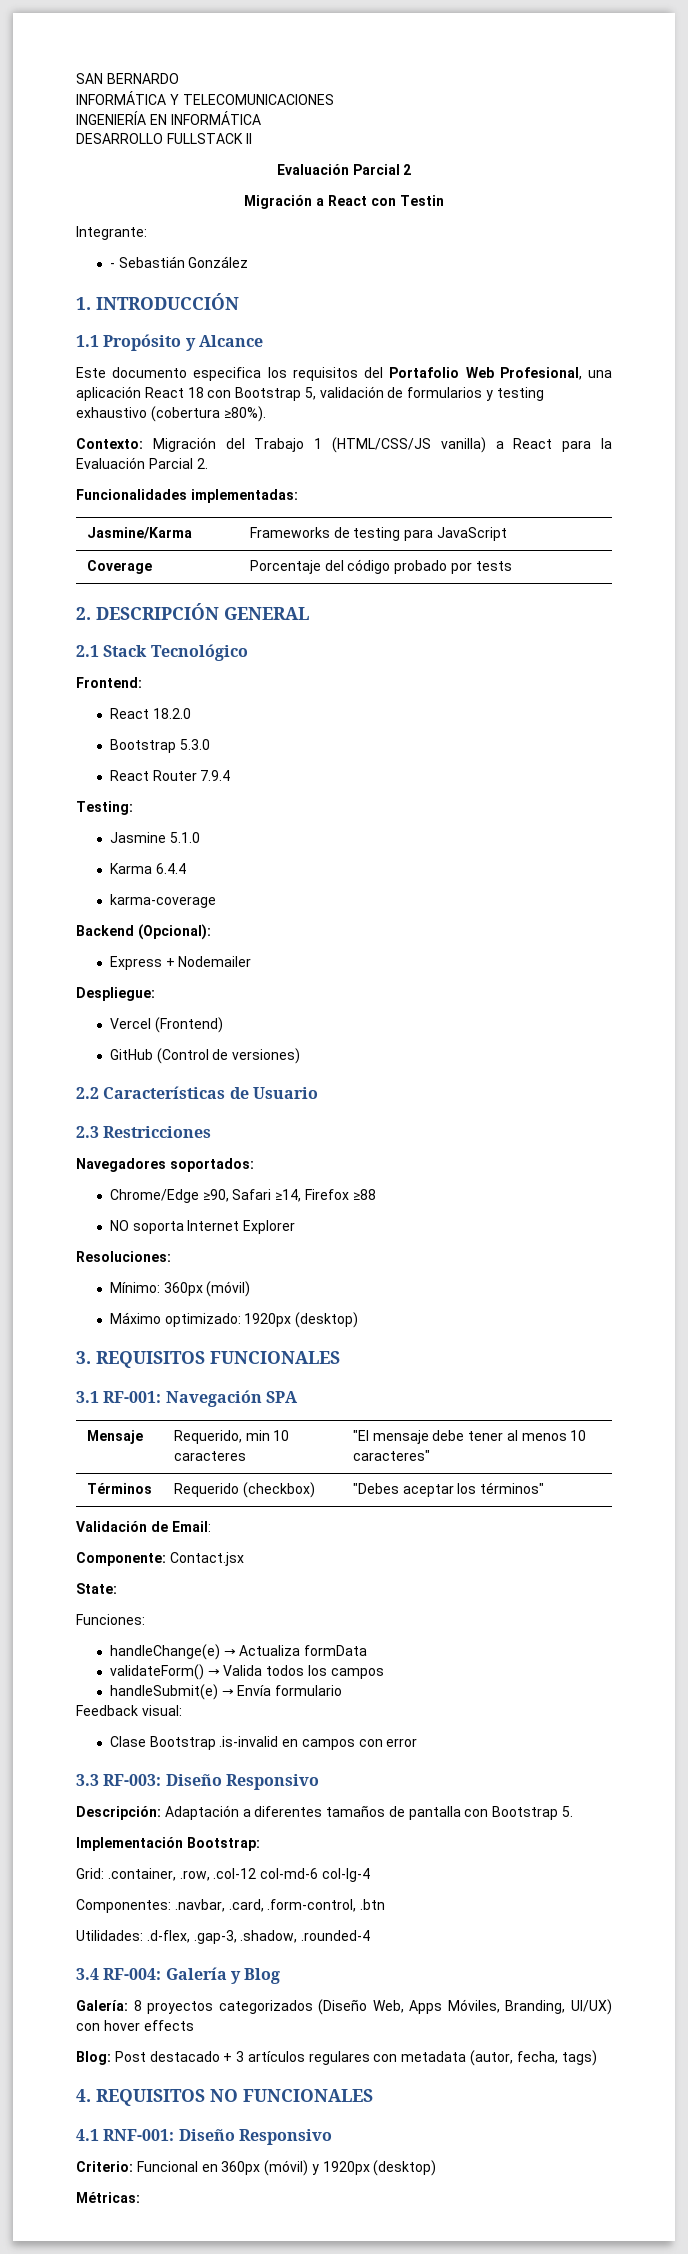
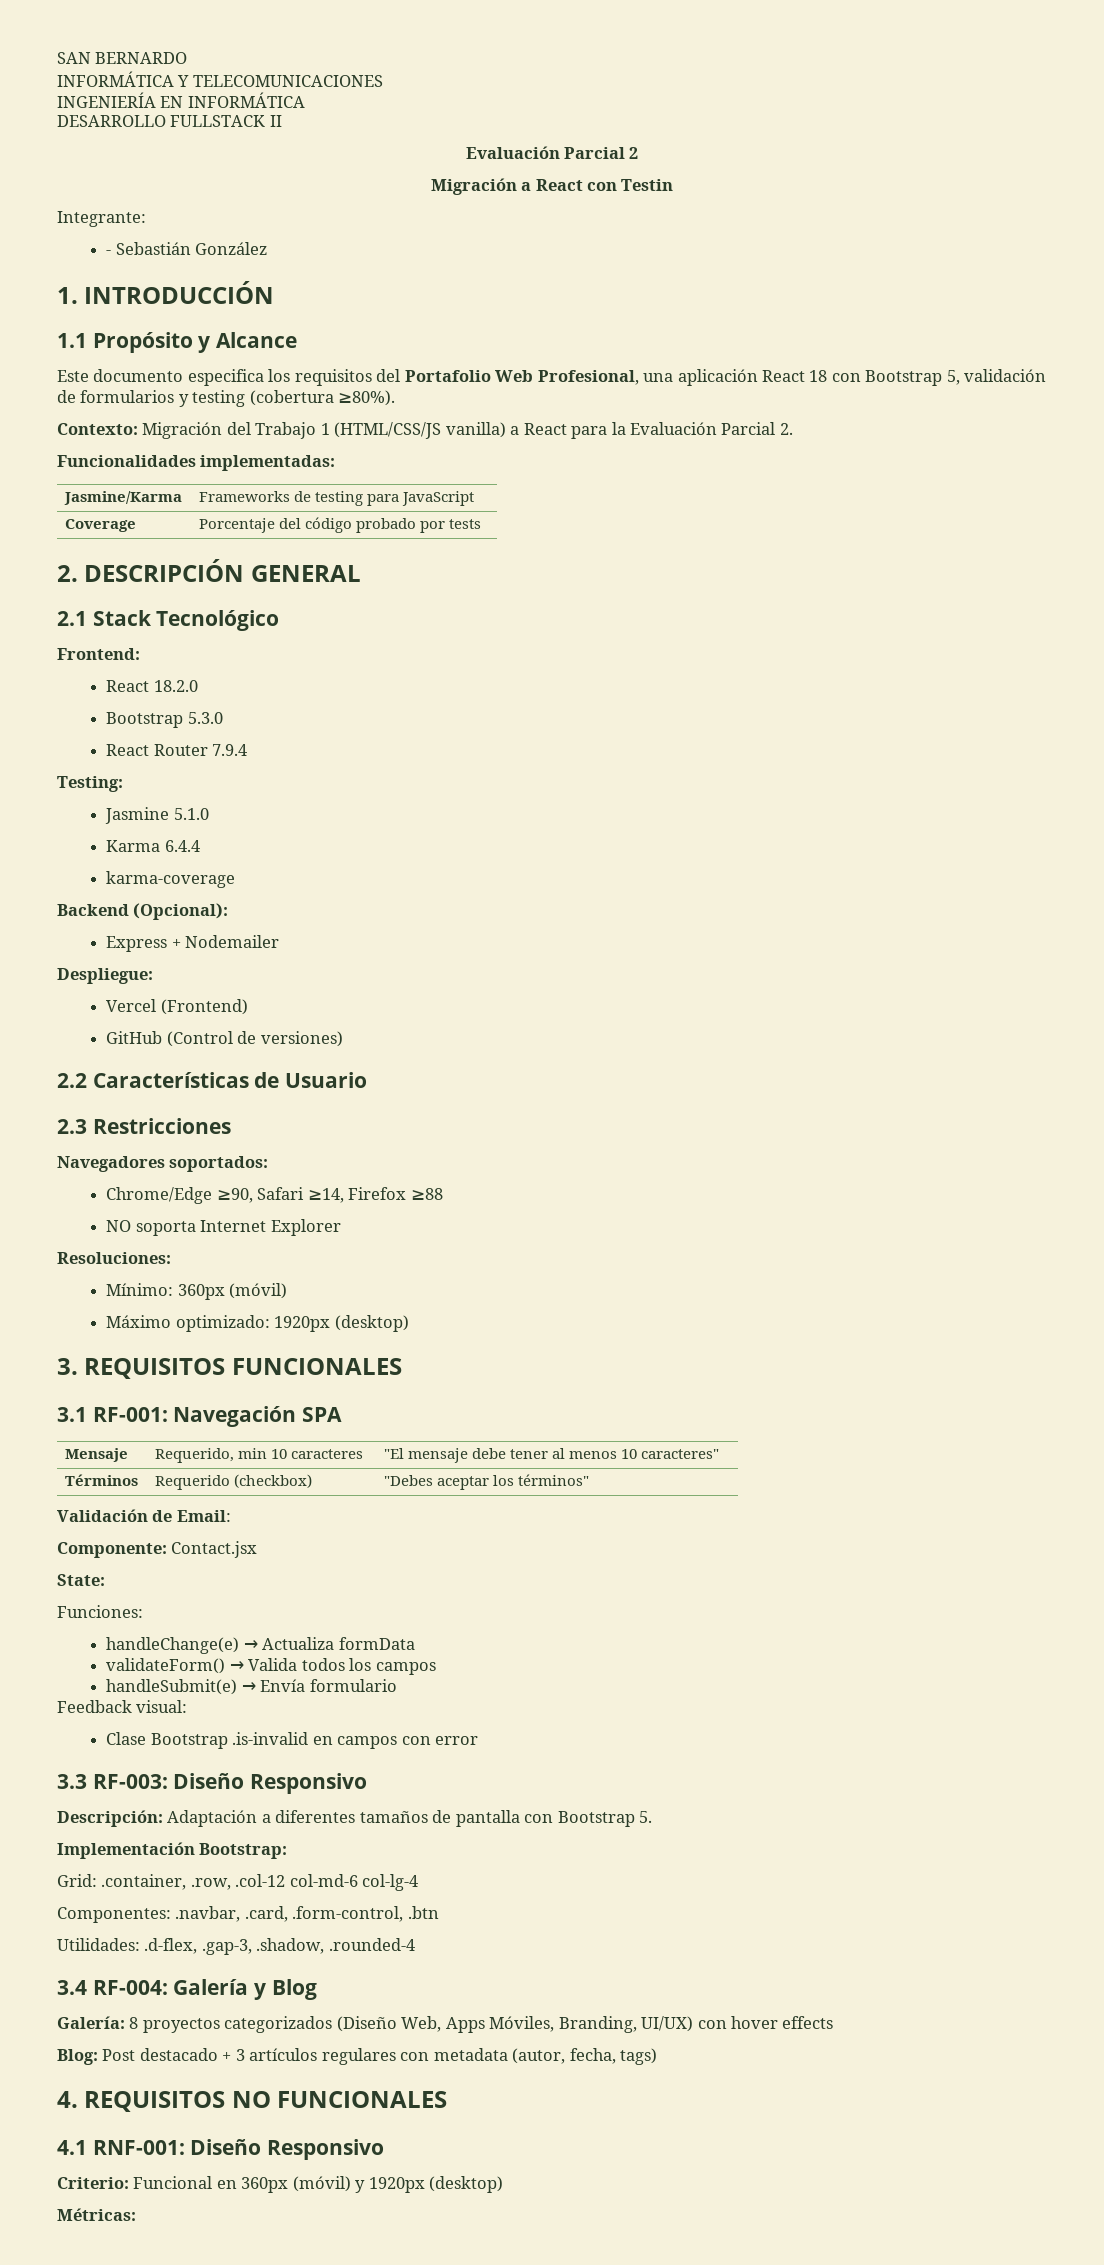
[76,407,147,418] exhaustivo -> (246, 398) none

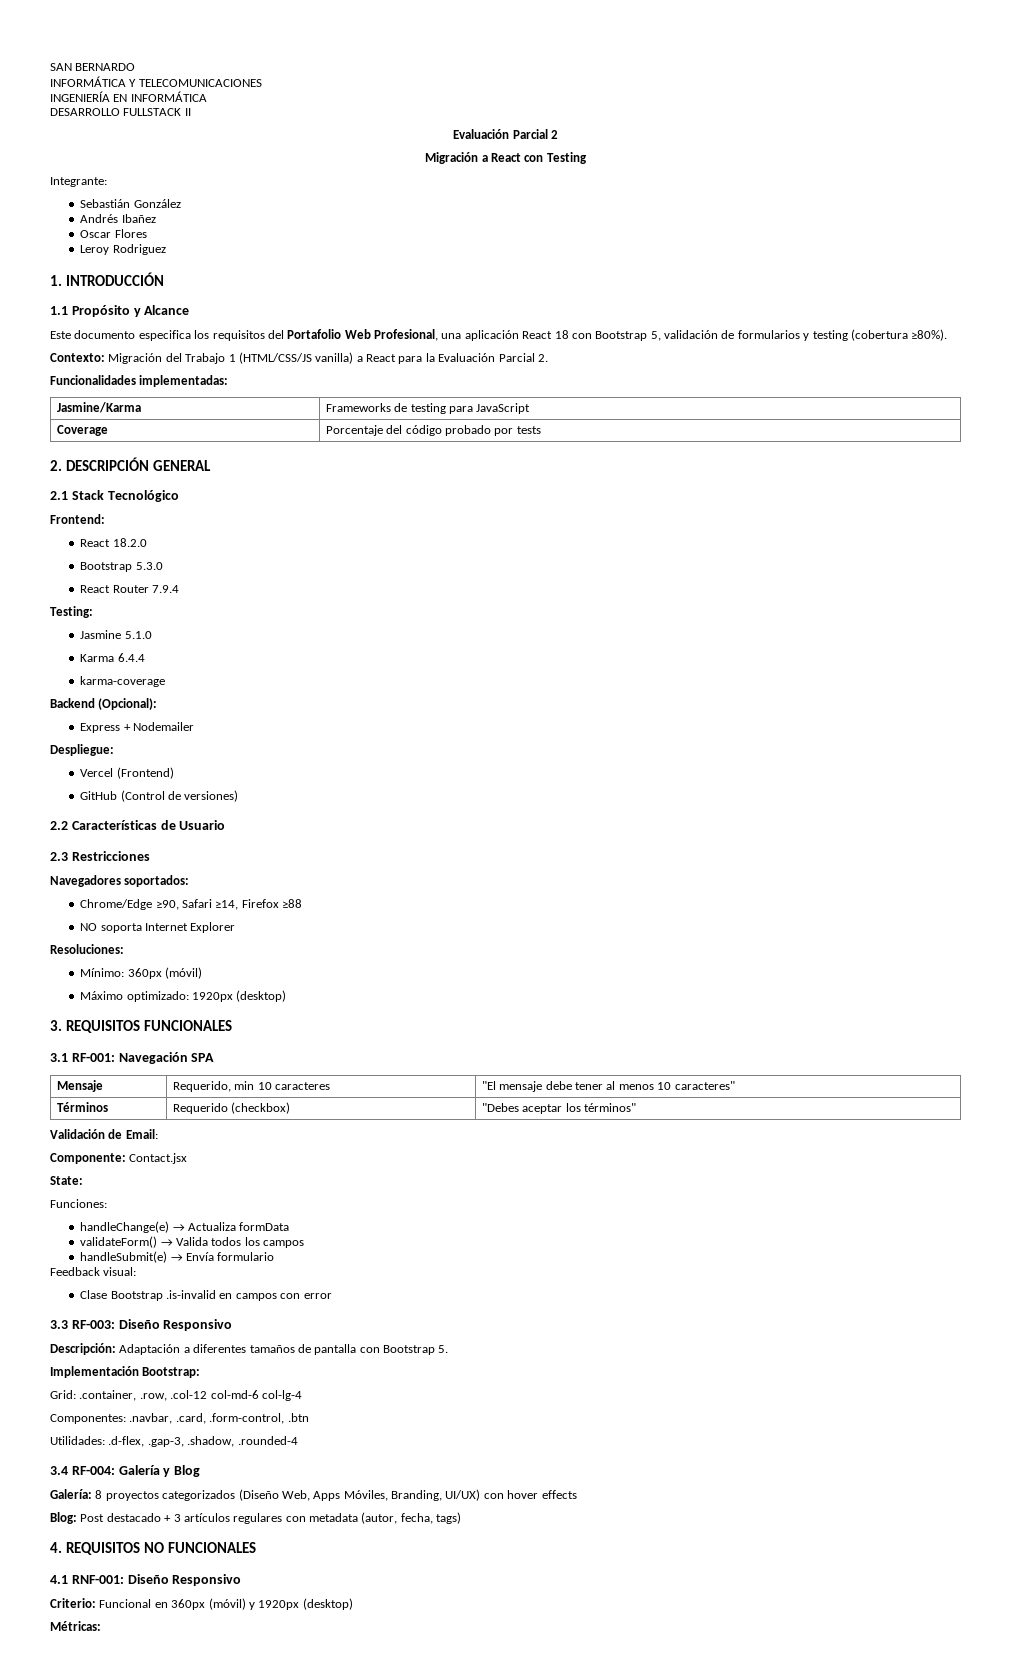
[621,179,674,191] Testin -> [546,152,587,164] Testing
[106,250,112,255] - -> (107, 182) none
(268, 248) none -> [80,214,156,223] [80,229,147,238] [80,244,166,255] // Andrés Ibañez // Oscar Flores // Leroy Rodriguez

